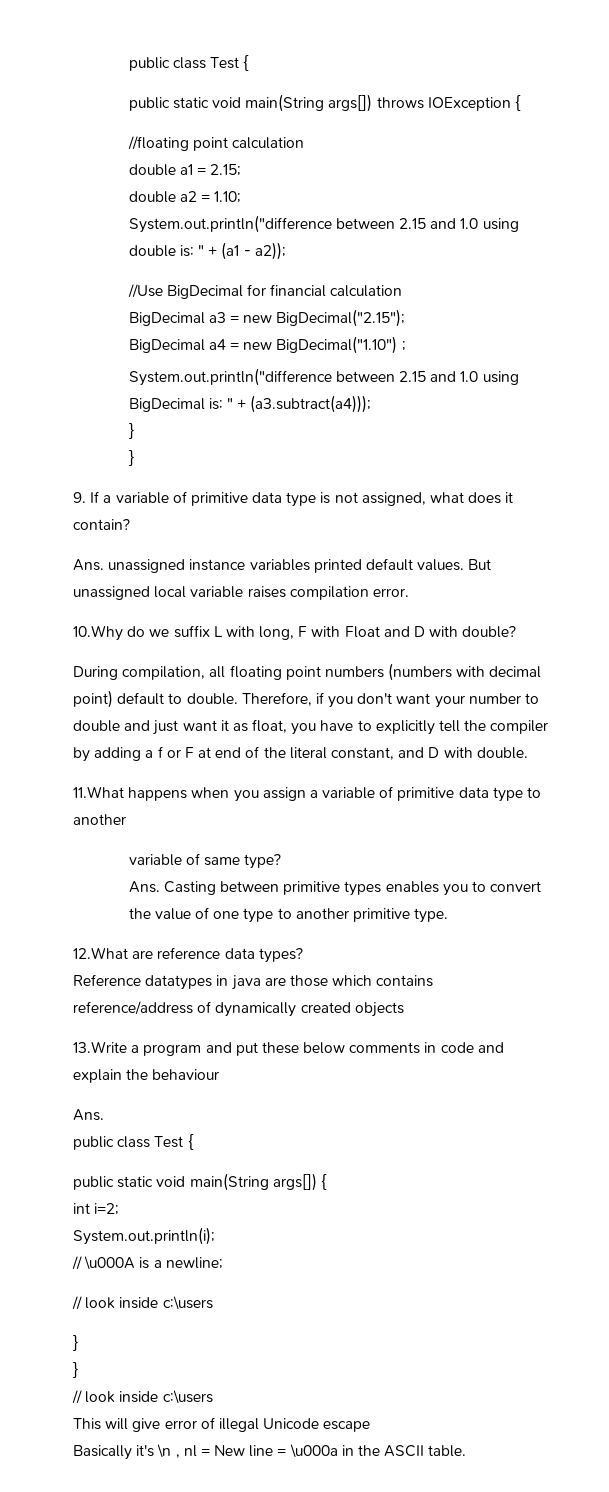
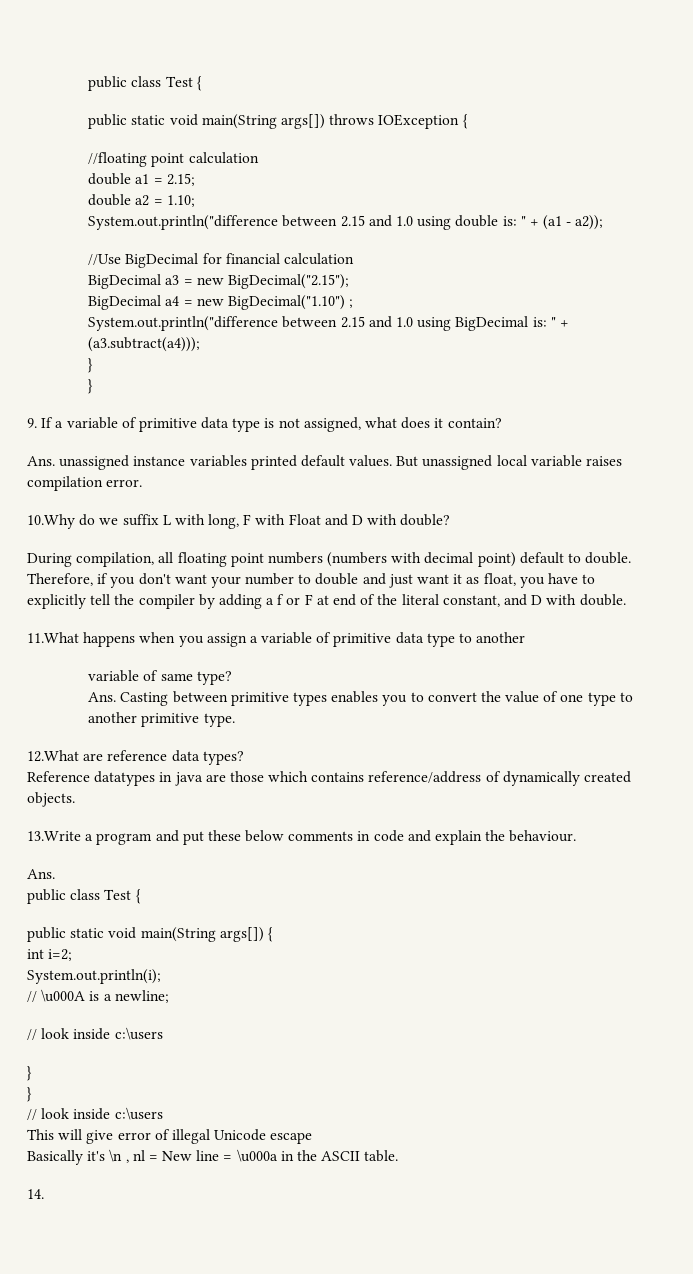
[354,1002,404,1017] objects -> [27,792,75,807] objects.
[152,1069,220,1080] behaviour -> [509,830,577,842] behaviour.
(467, 1451) none -> [27,1189,44,1199] // 14.

